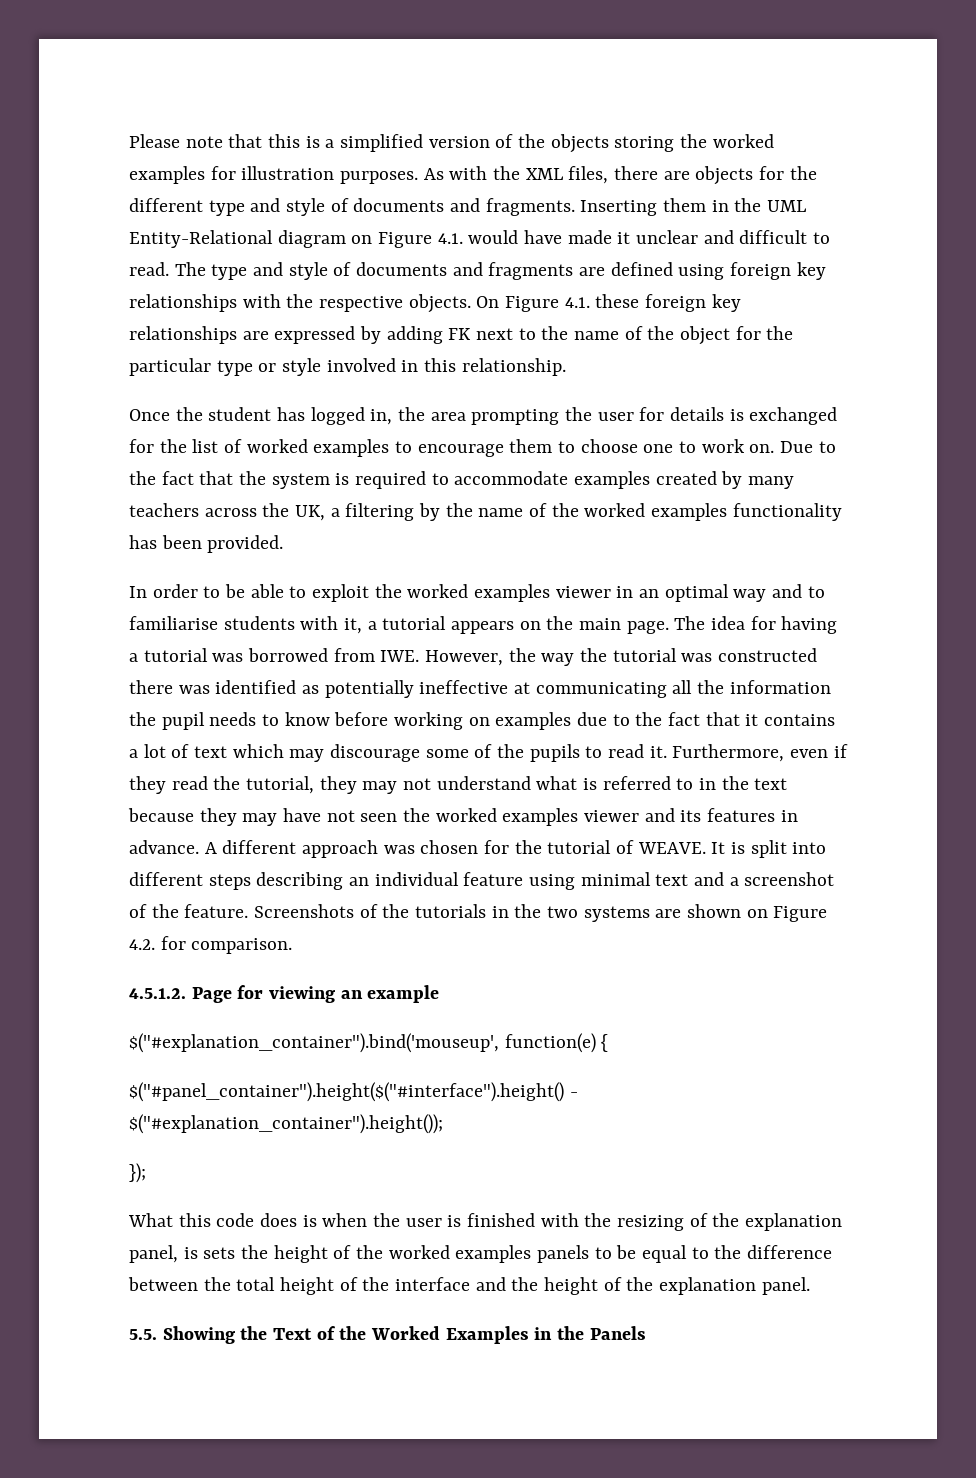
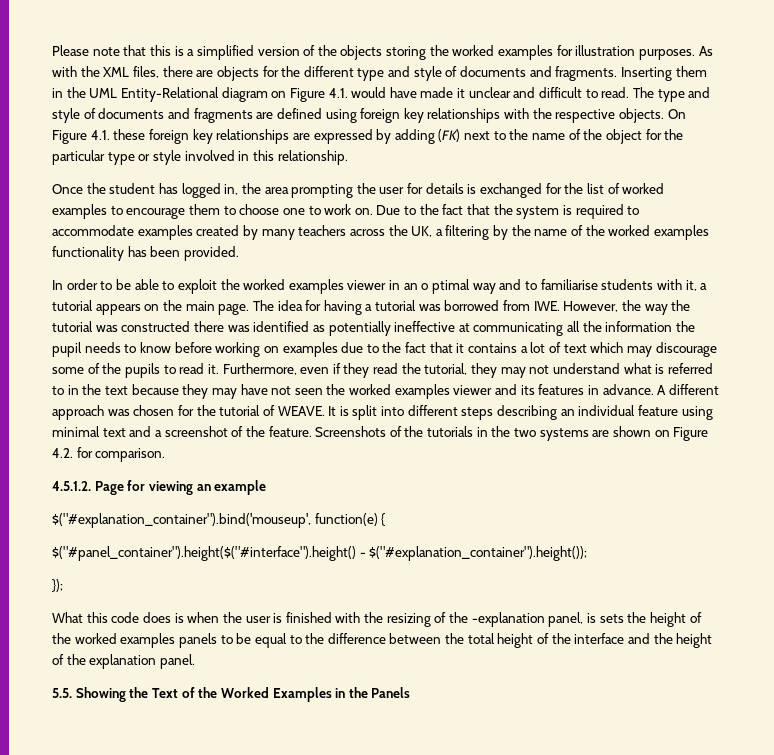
[448,328,472,340] FK -> [438,129,461,142] (FK)
[664,584,729,602] optimal -> [421,279,471,294] o ptimal
[745,1213,843,1231] explanation -> [471,612,545,627] -explanation

